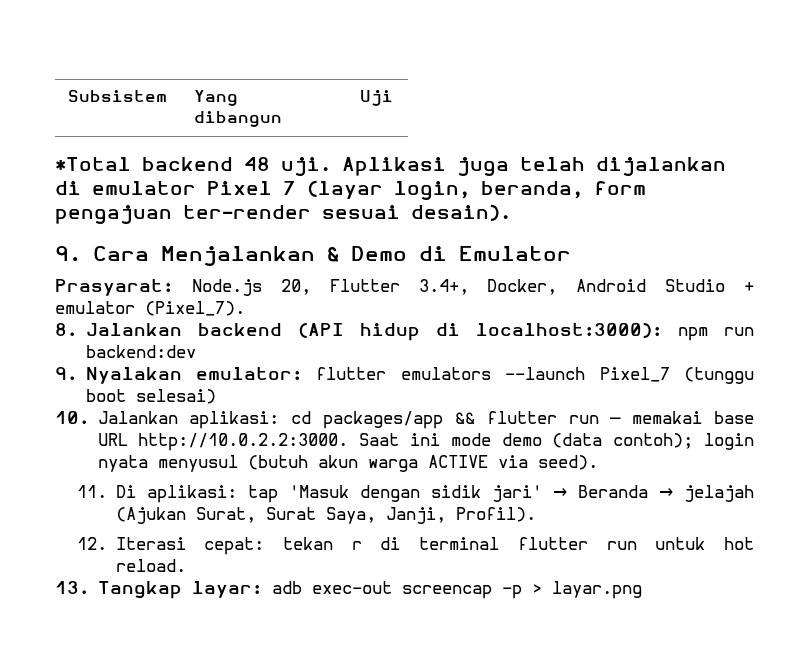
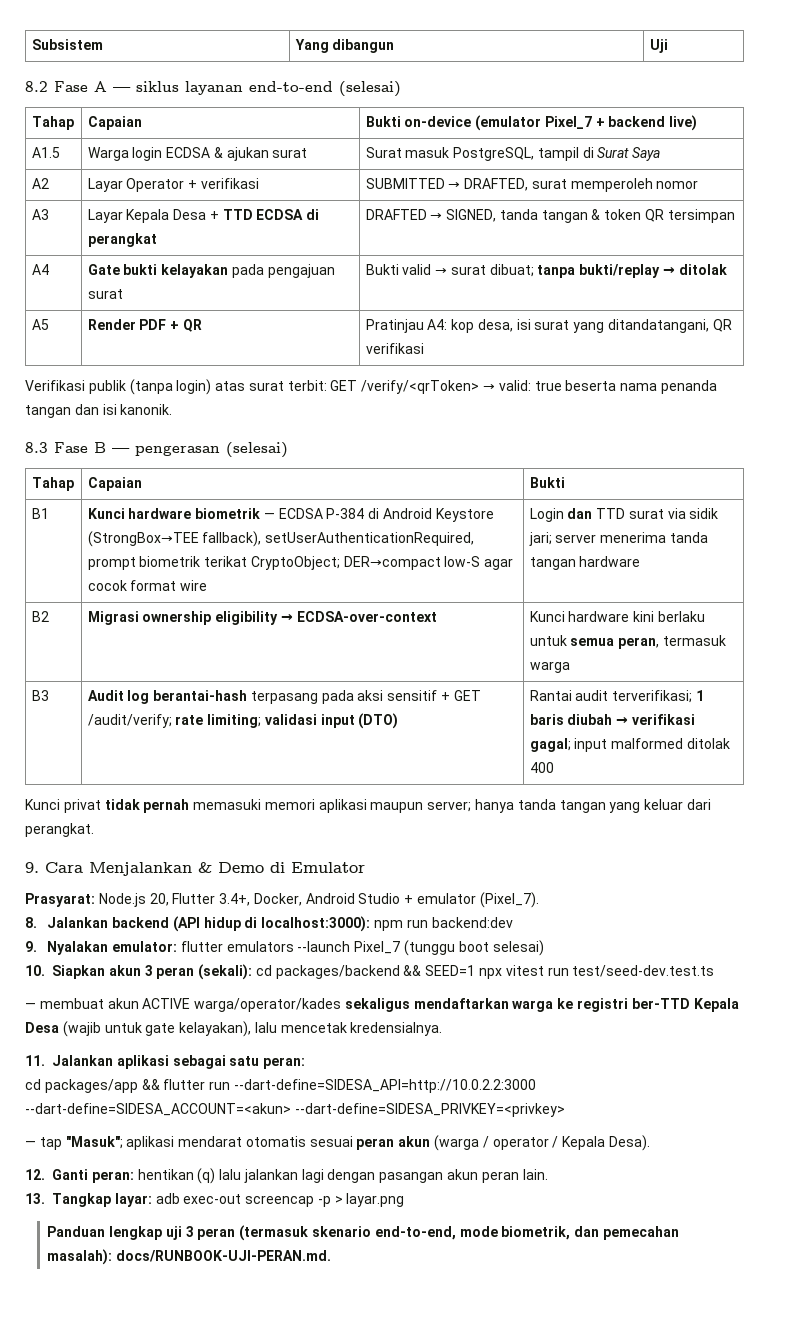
[55,157,726,176] [55,180,646,200] [55,204,511,224] *Total backend 48 uji. Aplikasi juga telah dijalankan di emulator Pixel 7 (layar login, beranda, form pengajuan ter-render sesuai desain). -> [25,81,401,97] [31,116,74,130] [87,116,142,130] [365,115,698,131] [31,147,60,158] [87,147,308,161] [365,147,661,161] [31,178,49,189] [87,178,259,192] [365,178,699,192] [31,209,49,220] [87,209,320,223] [87,233,157,247] [365,209,735,223] [31,264,49,275] [87,264,335,278] [87,289,123,299] [365,264,727,278] [31,319,49,330] [87,319,202,332] [365,319,732,333] [365,343,424,354] [25,379,717,395] [25,404,173,418] [25,442,288,458] [31,477,74,491] [87,477,142,491] [529,477,565,488] [31,508,49,519] [87,508,494,522] [87,531,475,547] [87,556,514,570] [87,580,208,591] [529,508,719,522] [528,532,708,546] [529,556,641,570] [31,611,49,622] [87,611,437,625] [529,611,705,622] [529,635,726,649] [529,661,570,673] [31,690,49,701] [87,690,481,704] [87,713,399,729] [529,690,704,703] [529,714,695,725] [529,738,730,752] [529,762,554,773] [25,799,711,813] [25,823,94,837] 8.2 Fase A — siklus layanan end-to-end (selesai) // Tahap | Capaian | Bukti on-device (emulator Pixel_7 + backend live) // A1.5 | Warga login ECDSA & ajukan surat | Surat masuk PostgreSQL, tampil di Surat Saya // A2 | Layar Operator + verifikasi | SUBMITTED → DRAFTED, surat memperoleh nomor // A3 | Layar Kepala Desa + TTD ECDSA di perangkat | DRAFTED → SIGNED, tanda tangan & token QR tersimpan // A4 | Gate bukti kelayakan pada pengajuan surat | Bukti valid → surat dibuat; tanpa bukti/replay → ditolak // A5 | Render PDF + QR | Pratinjau A4: kop desa, isi surat yang ditandatangani, QR verifikasi // Verifikasi publik (tanpa login) atas surat terbit: GET /verify/<qrToken> → valid: true beserta nama penanda tangan dan isi kanonik. // 8.3 Fase B — pengerasan (selesai) // Tahap | Capaian | Bukti // B1 | Kunci hardware biometrik — ECDSA P-384 di Android Keystore (StrongBox→TEE fallback), setUserAuthenticationRequired, prompt biometrik terikat CryptoObject; DER→compact low-S agar cocok format wire | Login dan TTD surat via sidik jari; server menerima tanda tangan hardware // B2 | Migrasi ownership eligibility → ECDSA-over-context | Kunci hardware kini berlaku untuk semua peran, termasuk warga // B3 | Audit log berantai-hash terpasang pada aksi sensitif + GET /audit/verify; rate limiting; validasi input (DTO) | Rantai audit terverifikasi; 1 baris diubah → verifikasi gagal; input malformed ditolak 400 // Kunci privat tidak pernah memasuki memori aplikasi maupun server; hanya tanda tangan yang keluar dari perangkat.
[97,411,280,429] Jalankan aplikasi: -> [52,964,715,980] [25,998,739,1012] [25,1021,443,1037] [25,1055,306,1069] Siapkan akun 3 peran (sekali): cd packages/backend && SEED=1 npx vitest run test/seed-dev.test.ts // — membuat akun ACTIVE warga/operator/kades sekaligus mendaftarkan warga ke registri ber-TTD Kepala Desa (wajib untuk gate kelayakan), lalu mencetak kredensialnya. // 11. Jalankan aplikasi sebagai satu peran: //
[610,411,755,424] [97,433,754,451] [97,455,598,472] [77,485,754,503] [115,507,536,524] [77,537,754,555] [115,559,186,572] — memakai base URL http://10.0.2.2:3000. Saat ini mode demo (data contoh); login nyata menyusul (butuh akun warga ACTIVE via seed). // 11. Di aplikasi: tap 'Masuk dengan sidik jari' → Beranda → jelajah (Ajukan Surat, Surat Saya, Janji, Profil). // 12. Iterasi cepat: tekan r di terminal flutter run untuk hot reload. -> [233,1079,536,1093] [25,1103,565,1117] [25,1135,650,1151] [25,1168,548,1184] --dart-define=SIDESA_API=http://10.0.2.2:3000 --dart-define=SIDESA_ACCOUNT=<akun> --dart-define=SIDESA_PRIVKEY=<privkey> // — tap "Masuk"; aplikasi mendarat otomatis sesuai peran akun (warga / operator / Kepala Desa). // 12. Ganti peran: hentikan (q) lalu jalankan lagi dengan pasangan akun peran lain.
(642, 590) none -> [47,1225,679,1241] [47,1249,332,1265] // Panduan lengkap uji 3 peran (termasuk skenario end-to-end, mode biometrik, dan pemecahan masalah): docs/RUNBOOK-UJI-PERAN.md.

